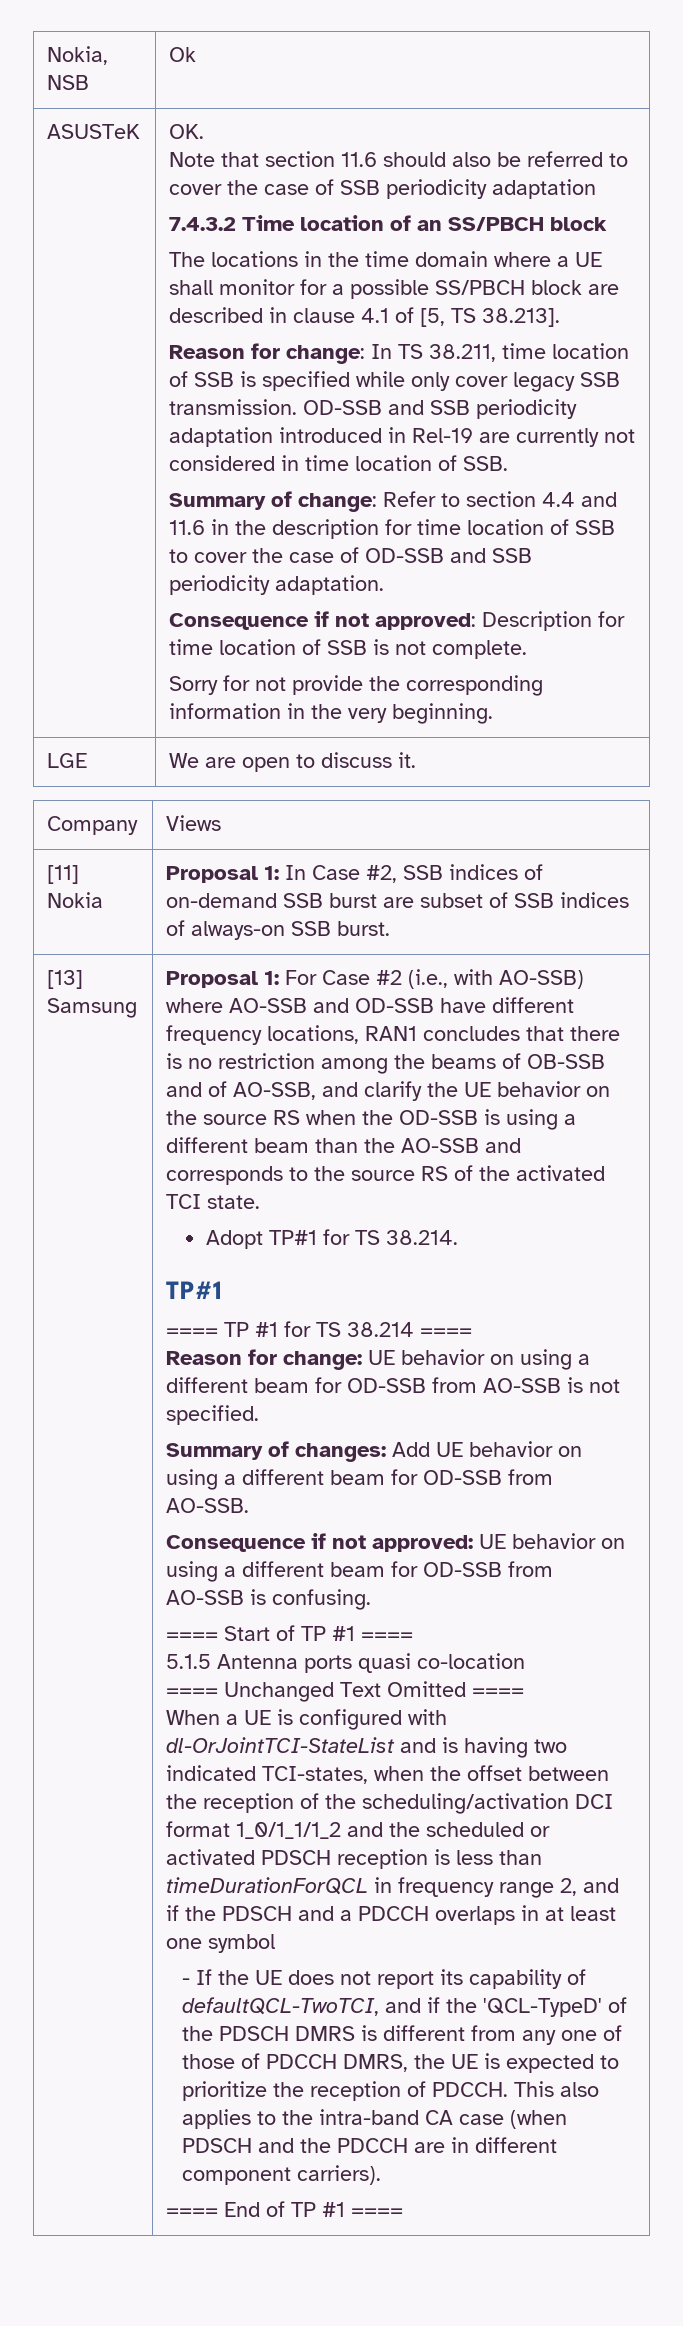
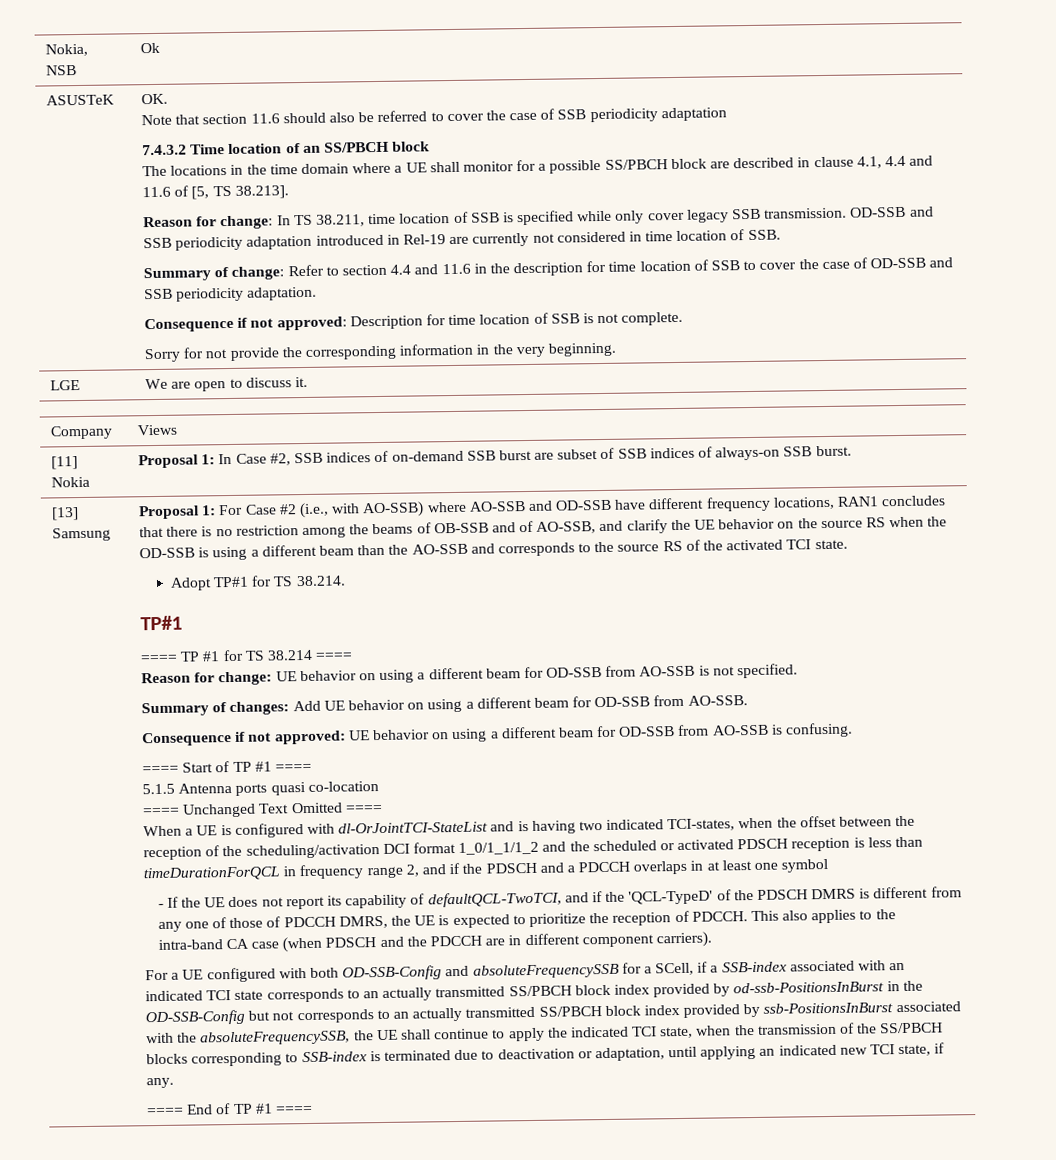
[360,308,389,323] 4.1 -> [856,155,934,169] [142,186,172,198] 4.1, 4.4 and 11.6
(382, 2175) none -> [145,960,906,983] [145,980,923,1003] [145,1001,961,1026] [146,1022,944,1046] [146,1042,946,1067] [146,1077,175,1089] // For a UE configured with both OD-SSB-Config and absoluteFrequencySSB for a SCell, if a SSB-index associated with an indicated TCI state corresponds to an actually transmitted SS/PBCH block index provided by od-ssb-PositionsInBurst in the OD-SSB-Config but not corresponds to an actually transmitted SS/PBCH block index provided by ssb-PositionsInBurst associated with the absoluteFrequencySSB, the UE shall continue to apply the indicated TCI state, when the transmission of the SS/PBCH blocks corresponding to SSB-index is terminated due to deactivation or adaptation, until applying an indicated new TCI state, if any.

